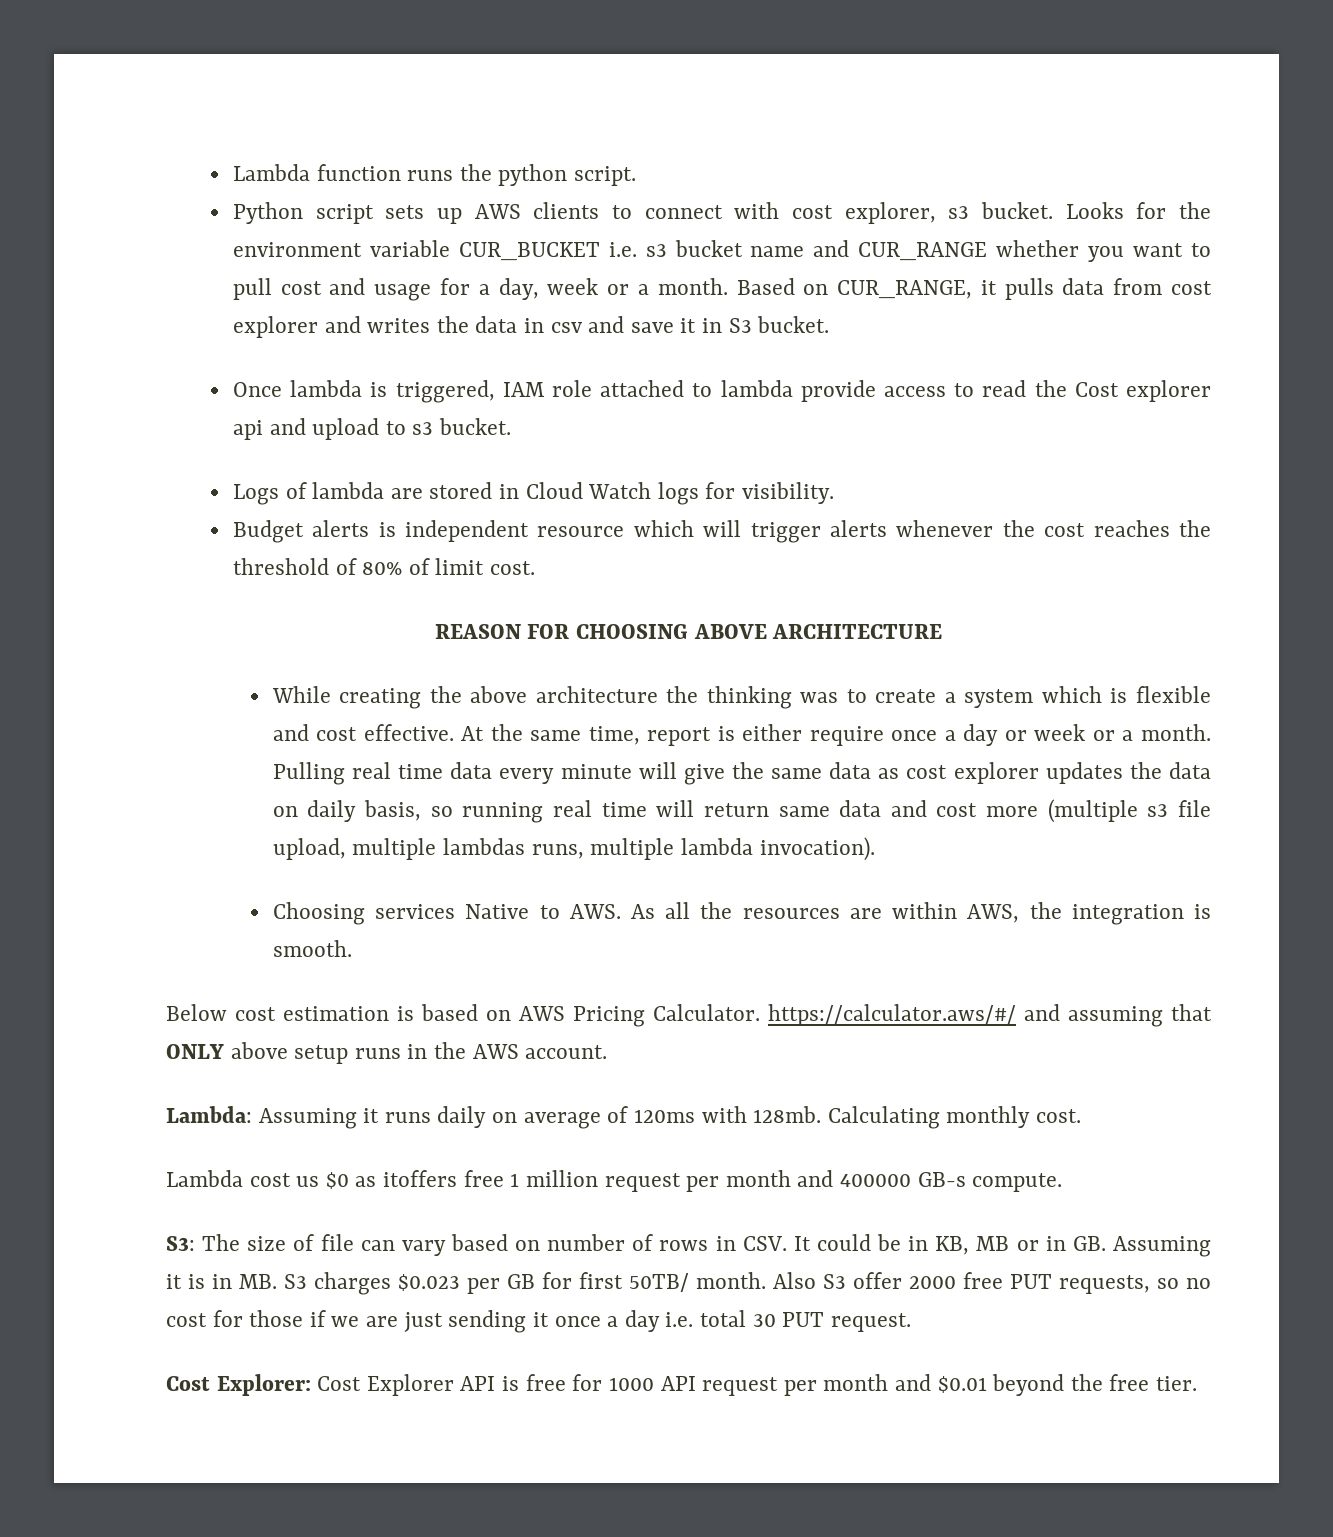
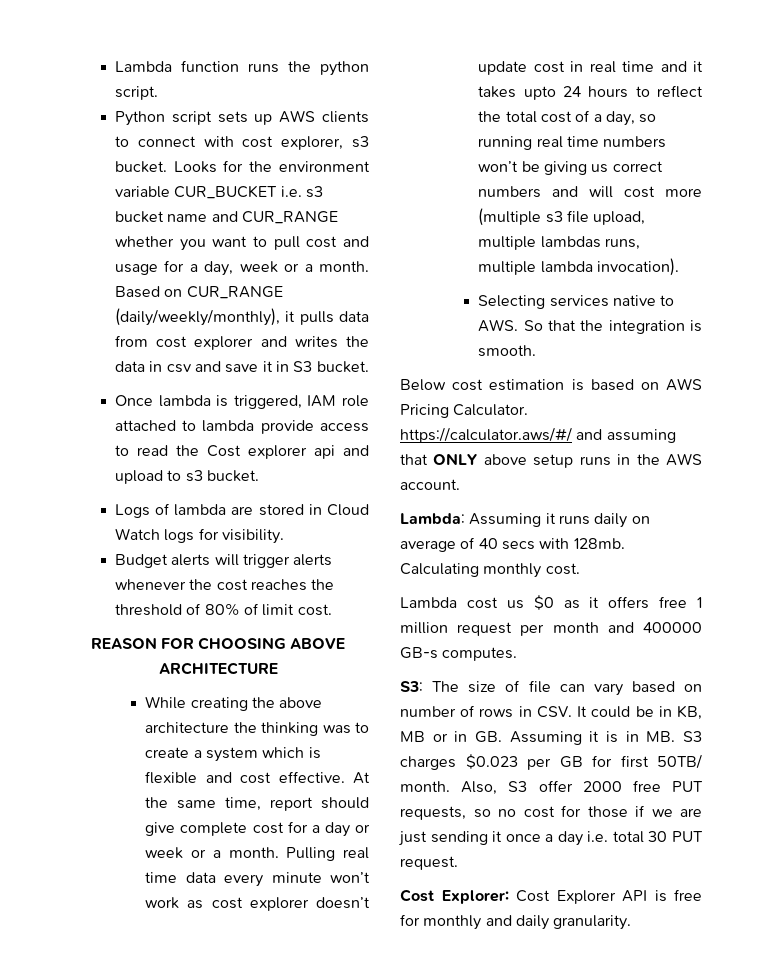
[837,280,973,299] CUR_RANGE, -> [186,286,283,299] [114,308,280,326] CUR_RANGE (daily/weekly/monthly),
[378,520,694,542] is independent resource which -> (211, 560) none
[717,724,938,746] is either require once -> [321,797,369,809] [145,821,308,836] should give complete cost for
[638,762,1211,785] [272,800,927,823] will give the same data as cost explorer updates the data on daily basis, so running real time will return same data and -> [330,872,370,883] [145,897,370,911] [478,61,703,75] [478,85,703,100] [478,110,657,126] [478,136,667,150] [478,161,663,175] [478,186,614,198] won’t work as cost explorer doesn’t update cost in real time and it takes upto 24 hours to reflect the total cost of a day, so running real time numbers won’t be giving us correct numbers and will
[272,902,1020,925] Choosing services Native to AWS. As all the resources are within AWS, -> [478,295,675,309] [478,319,576,332] Selecting services native to AWS. So that
[633,1109,695,1123] 120ms -> [478,538,535,550] 40 secs
[383,1170,458,1187] itoffers -> [589,596,650,609] it offers
[972,1173,1063,1192] compute. -> [442,647,518,661] computes.
[773,1272,816,1289] Also -> [461,781,498,795] Also,
[608,1374,1198,1396] 1000 API request per month and $0.01 beyond the free tier. -> [423,915,632,930] monthly and daily granularity.

